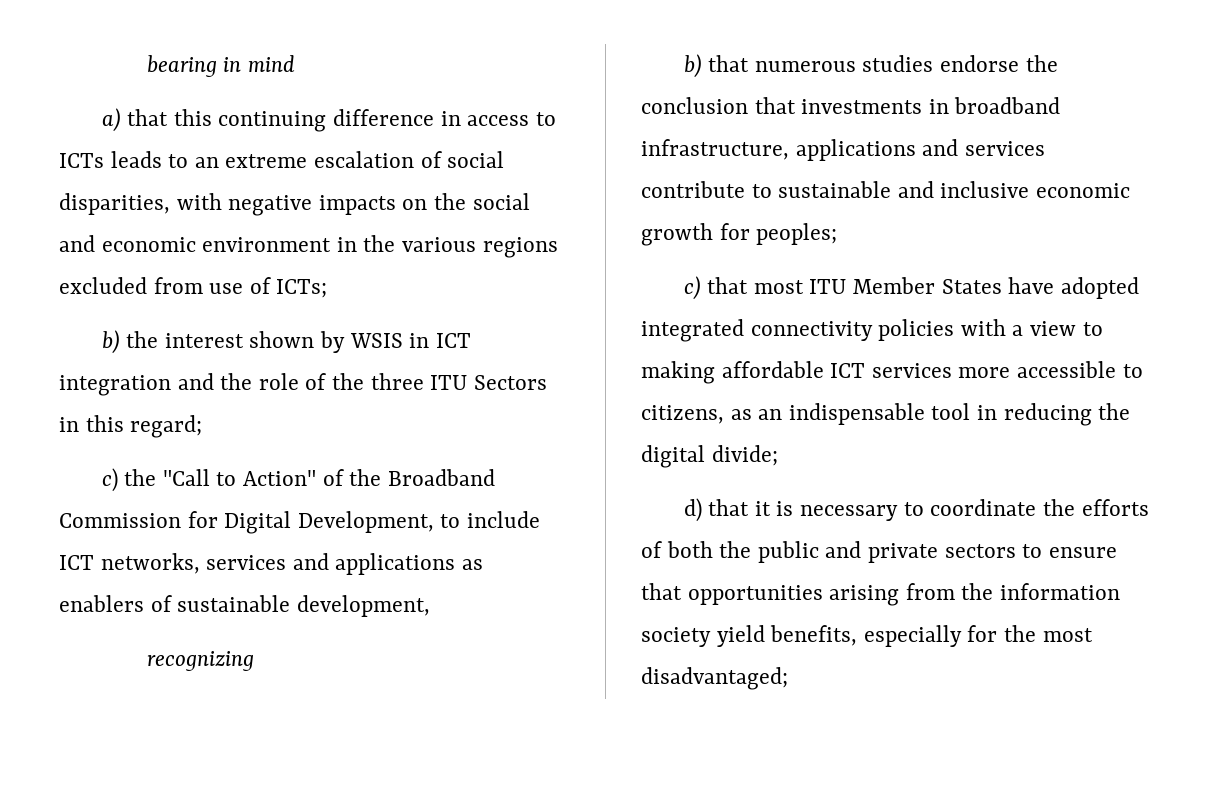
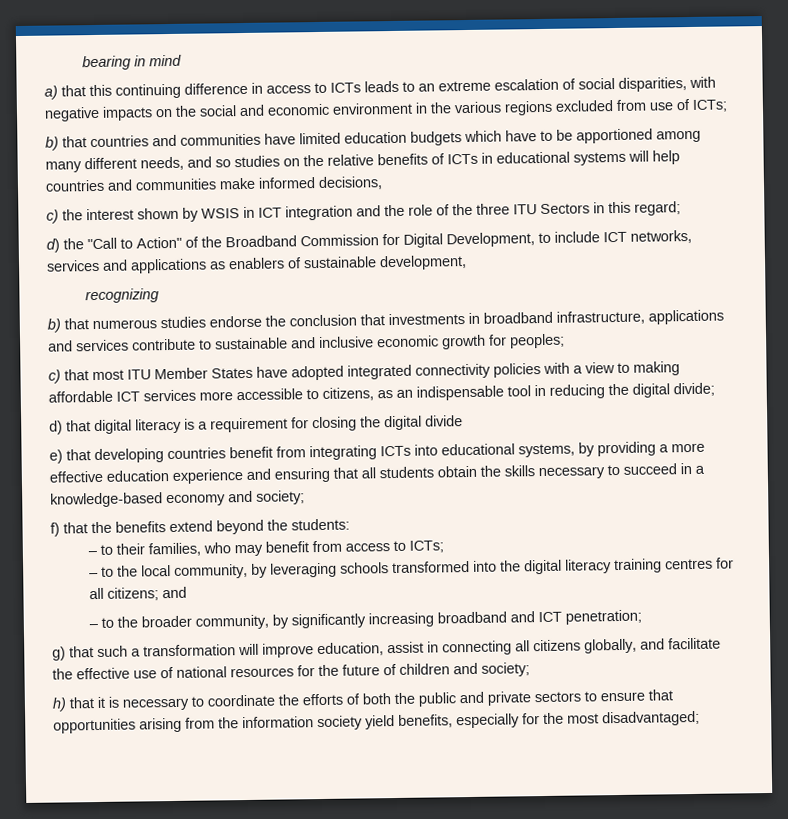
(120, 342) none -> [62,128,701,148] [45,150,680,173] [45,176,383,192] [46,209,59,224] that countries and communities have limited education budgets which have to be apportioned among many different needs, and so studies on the relative benefits of ICTs in educational systems will help countries and communities make informed decisions, // c)
[101,468,118,492] c) -> [46,238,60,253] d)
(750, 507) none -> [94,415,463,435] [49,441,705,464] [49,463,705,484] [50,490,305,508] [50,518,350,537] [87,540,444,557] [88,557,734,579] [88,586,187,601] [88,609,642,630] [52,637,721,661] [52,662,530,680] [52,697,94,712] digital literacy is a requirement for closing the digital divide // e) that developing countries benefit from integrating ICTs into educational systems, by providing a more effective education experience and ensuring that all students obtain the skills necessary to succeed in a knowledge-based economy and society; // f) that the benefits extend beyond the students: // – to their families, who may benefit from access to ICTs; // – to the local community, by leveraging schools transformed into the digital literacy training centres for all citizens; and // – to the broader community, by significantly increasing broadband and ICT penetration; // g) that such a transformation will improve education, assist in connecting all citizens globally, and facilitate the effective use of national resources for the future of children and society; // h) that

